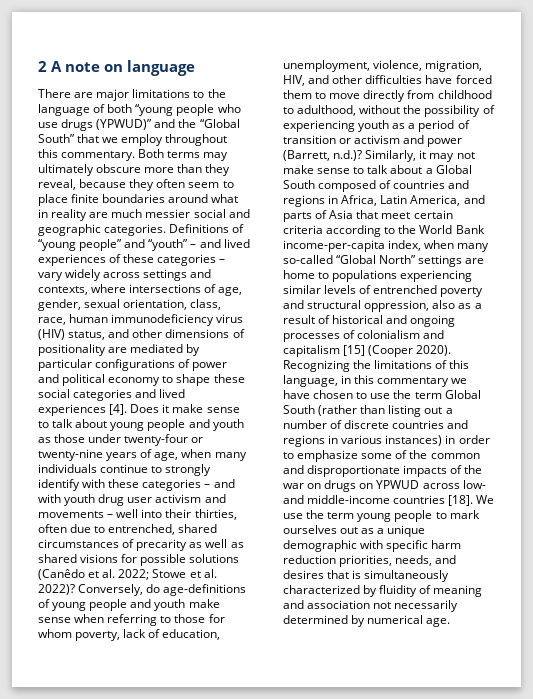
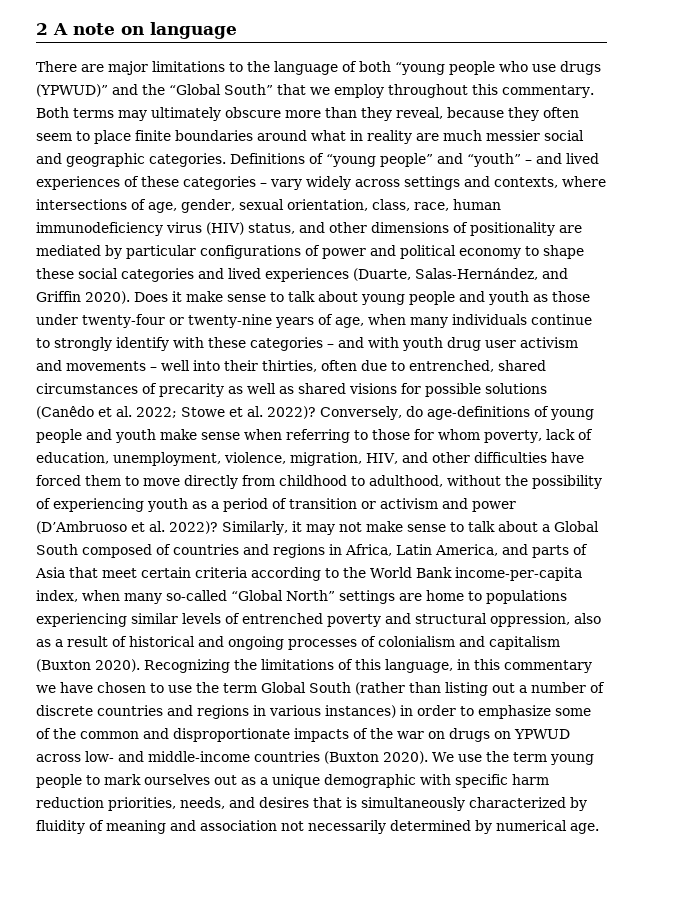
[109,404,128,415] [4]. -> [353,268,568,281] [36,291,130,304] (Duarte, Salas-Hernández, and Griffin 2020).
[283,150,363,161] (Barrett, n.d.)? -> [36,521,218,534] (D’Ambruoso et al. 2022)?
[343,345,414,357] [15] (Cooper -> [36,659,91,672] (Buxton
[448,495,474,506] [18]. -> [324,751,428,764] (Buxton 2020).

